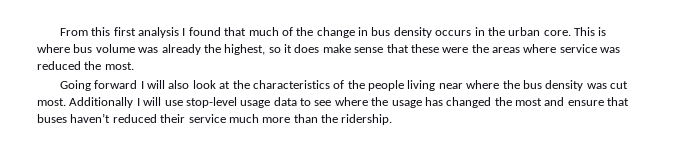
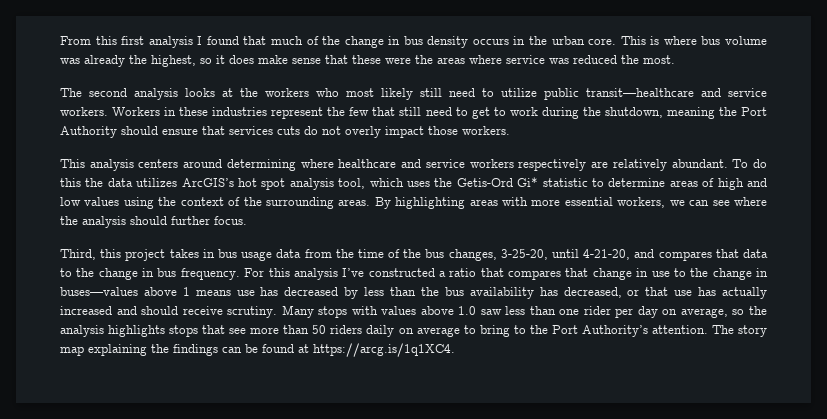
[59,80,629,91] [37,97,630,108] [37,113,393,125] Going forward I will also look at the characteristics of the people living near where the bus density was cut most. Additionally I will use stop-level usage data to see where the usage has changed the most and ensure that buses haven’t reduced their service much more than the ridership. -> [60,88,767,100] [60,107,767,119] [60,126,510,138] [60,159,768,171] [60,177,767,190] [60,197,768,209] [60,216,247,228] [60,249,768,261] [60,268,769,280] [60,287,768,299] [60,305,767,318] [60,325,767,337] [60,343,455,357] The second analysis looks at the workers who most likely still need to utilize public transit—healthcare and service workers. Workers in these industries represent the few that still need to get to work during the shutdown, meaning the Port Authority should ensure that services cuts do not overly impact those workers. // This analysis centers around determining where healthcare and service workers respectively are relatively abundant. To do this the data utilizes ArcGIS’s hot spot analysis tool, which uses the Getis-Ord Gi* statistic to determine areas of high and low values using the context of the surrounding areas. By highlighting areas with more essential workers, we can see where the analysis should further focus. // Third, this project takes in bus usage data from the time of the bus changes, 3-25-20, until 4-21-20, and compares that data to the change in bus frequency. For this analysis I’ve constructed a ratio that compares that change in use to the change in buses—values above 1 means use has decreased by less than the bus availability has decreased, or that use has actually increased and should receive scrutiny. Many stops with values above 1.0 saw less than one rider per day on average, so the analysis highlights stops that see more than 50 riders daily on average to bring to the Port Authority’s attention. The story map explaining the findings can be found at https://arcg.is/1q1XC4.

